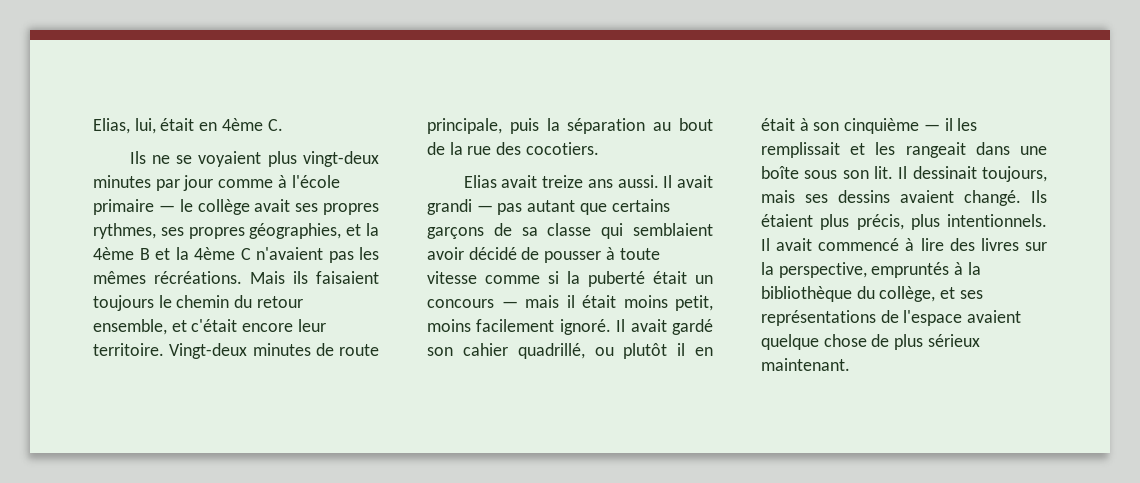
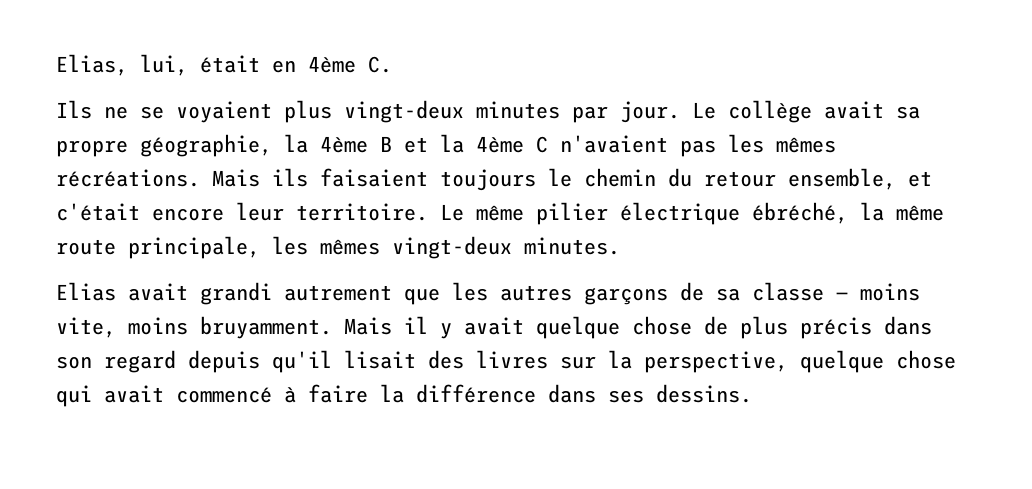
[183,175,340,191] [93,199,379,215] [93,223,362,239] jour comme à l'école primaire — le collège avait ses propres rythmes, ses propres géographies, et -> [620,100,920,123] [56,134,272,157] jour. Le collège avait sa propre géographie,
[169,343,379,359] [427,118,713,134] [427,142,599,155] [463,175,713,188] [427,199,670,215] [427,223,713,239] [427,247,660,263] [427,271,713,287] [427,295,713,311] [427,319,713,335] [427,343,713,359] [761,118,978,134] [761,142,1047,158] [761,166,1047,182] [761,190,1047,206] [761,214,1047,230] [761,238,944,251] Vingt-deux minutes de route principale, puis la séparation au bout de la rue des cocotiers. // Elias avait treize ans aussi. Il avait grandi — pas autant que certains garçons de sa classe qui semblaient avoir décidé de pousser à toute vitesse comme si la puberté était un concours — mais il était moins petit, moins facilement ignoré. Il avait gardé son cahier quadrillé, ou plutôt il en était à son cinquième — il les remplissait et les rangeait dans une boîte sous son lit. Il dessinait toujours, mais ses dessins avaient changé. Ils étaient plus précis, plus intentionnels. Il avait commencé à lire -> [440,202,944,225] [56,236,620,259] [56,282,920,305] [56,316,932,339] [56,350,416,373] Le même pilier électrique ébréché, la même route principale, les mêmes vingt-deux minutes. // Elias avait grandi autrement que les autres garçons de sa classe — moins vite, moins bruyamment. Mais il y avait quelque chose de plus précis dans son regard depuis qu'il lisait
[871,262,981,278] [761,286,983,302] [761,310,1022,326] [761,334,980,350] [761,358,850,371] empruntés à la bibliothèque du collège, et ses représentations de l'espace avaient quelque chose de plus sérieux maintenant. -> [800,350,956,373] [56,384,752,407] quelque chose qui avait commencé à faire la différence dans ses dessins.

